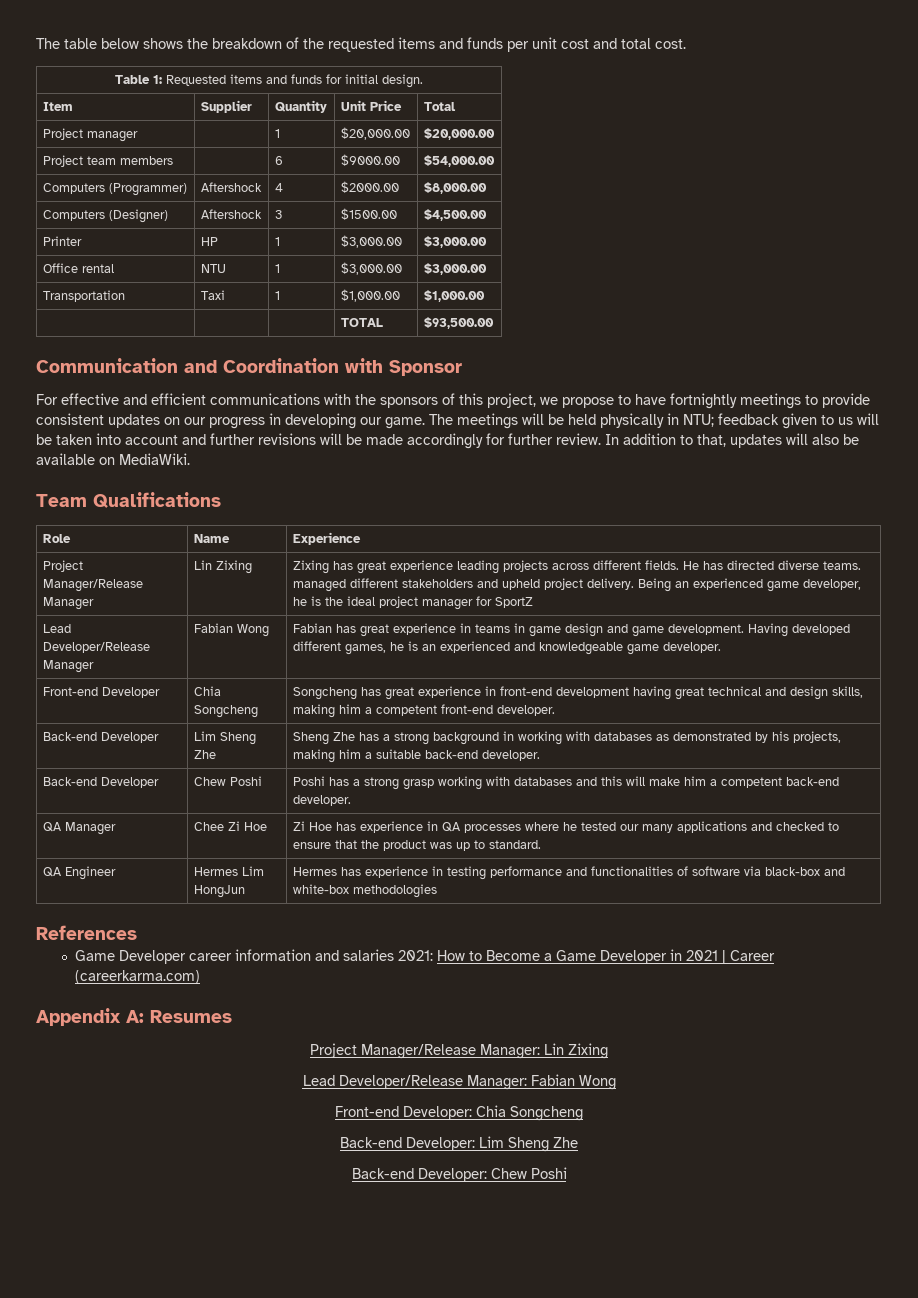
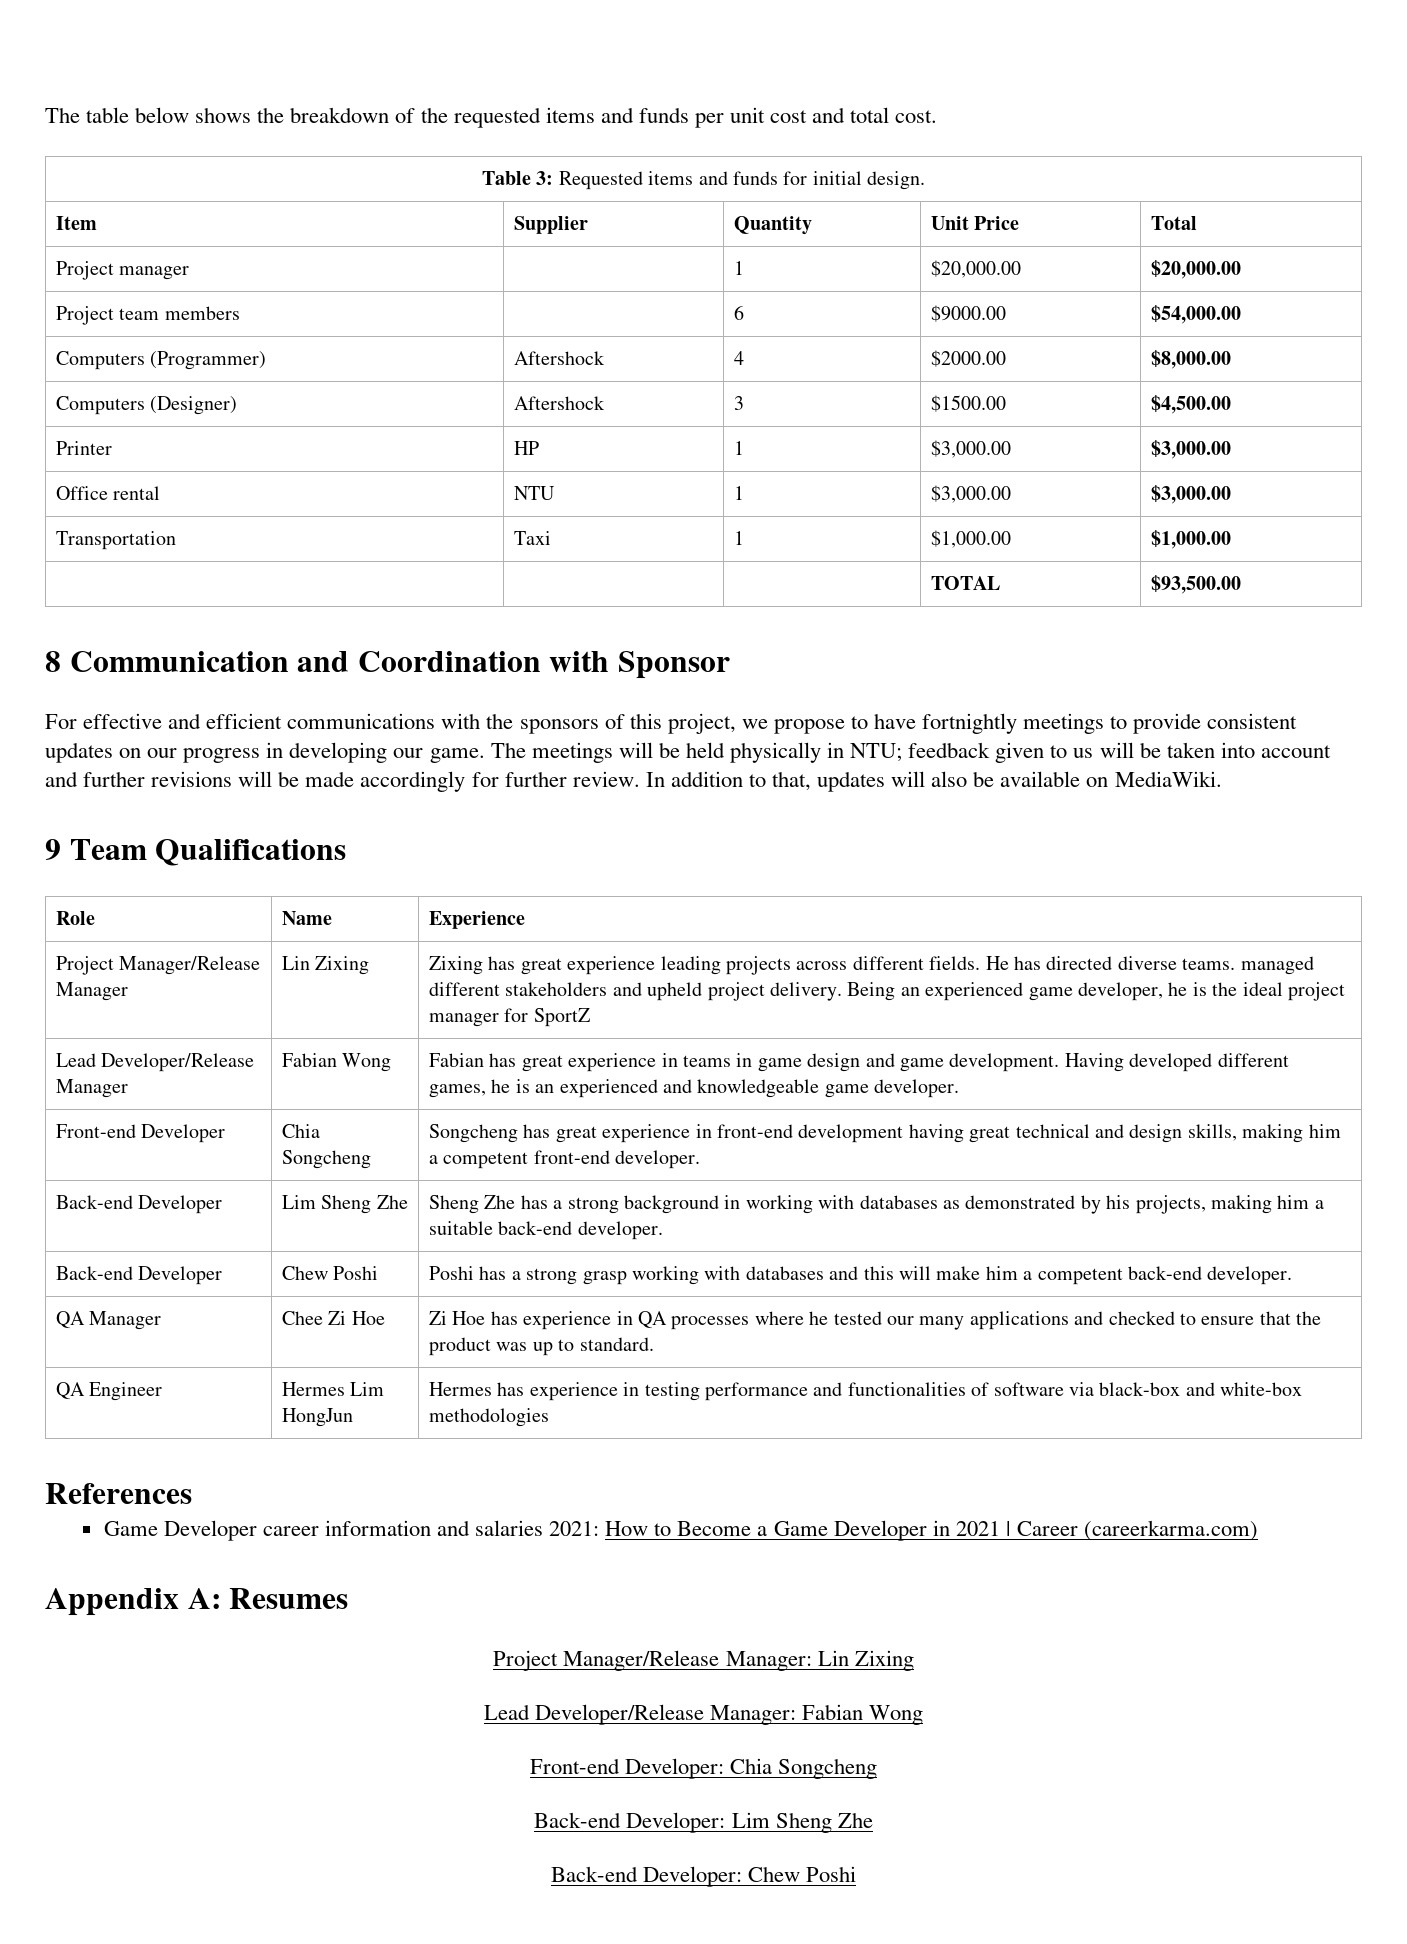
[153,75,162,84] 1: -> [536,171,554,185] 3:
(494, 323) none -> [45,651,61,672] 8
(190, 459) none -> [45,839,61,860] 9

